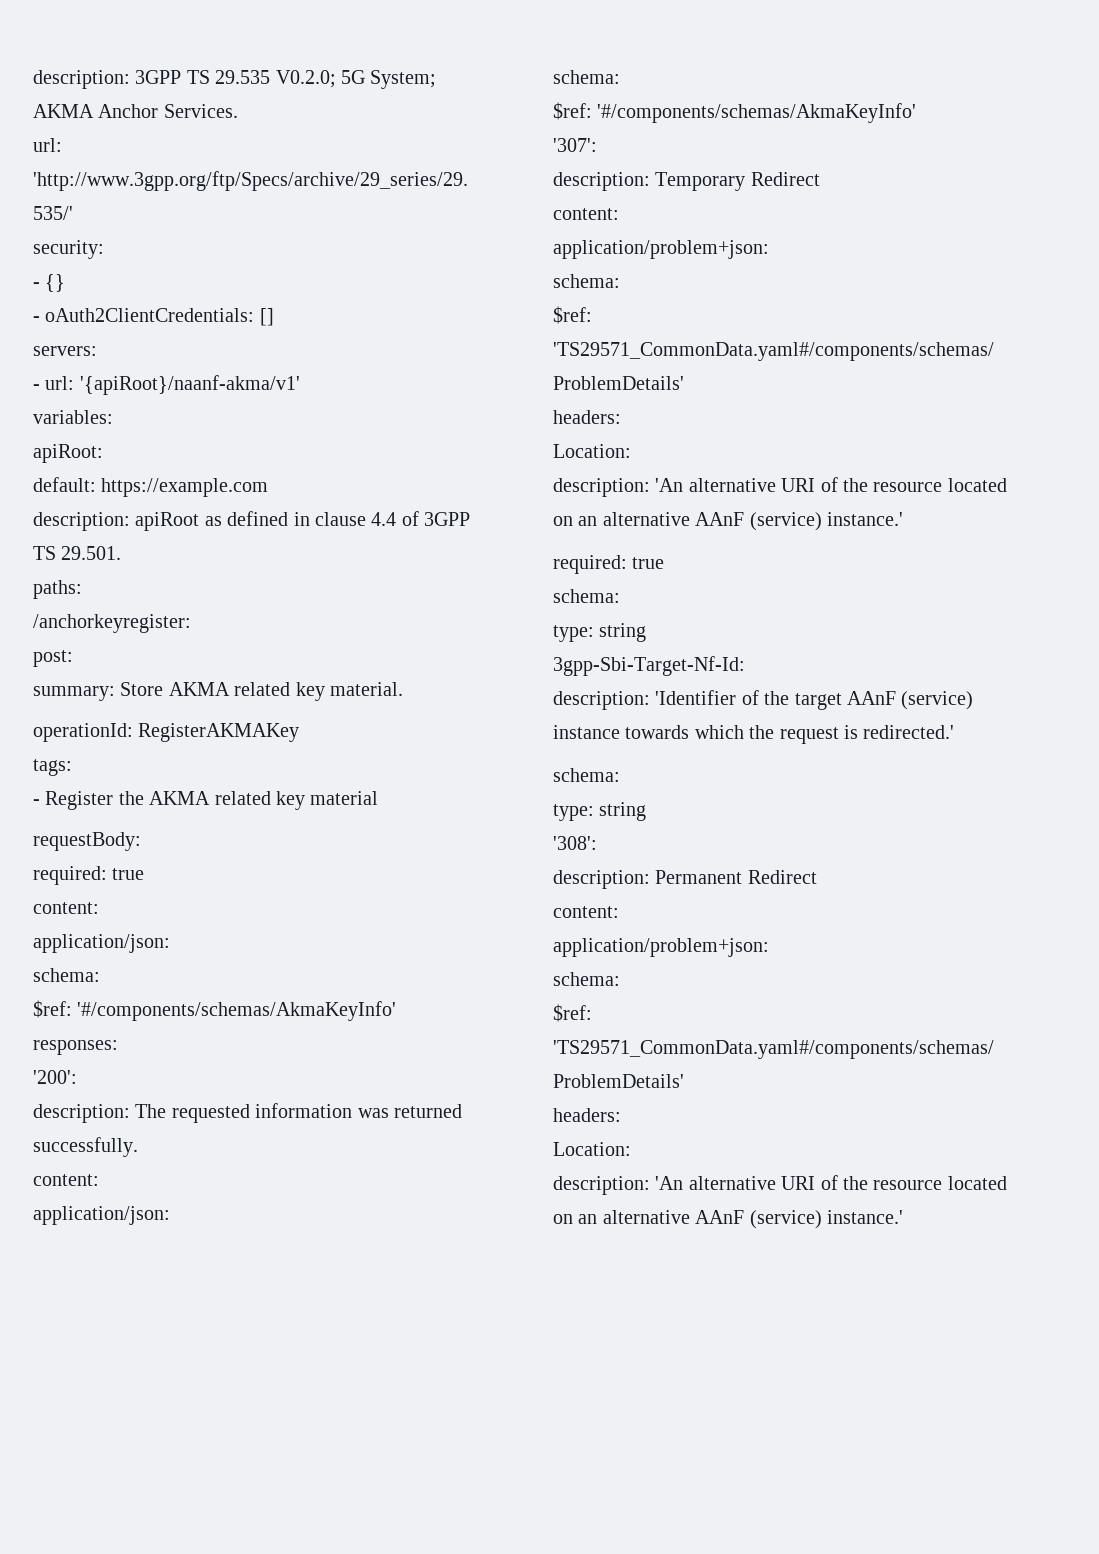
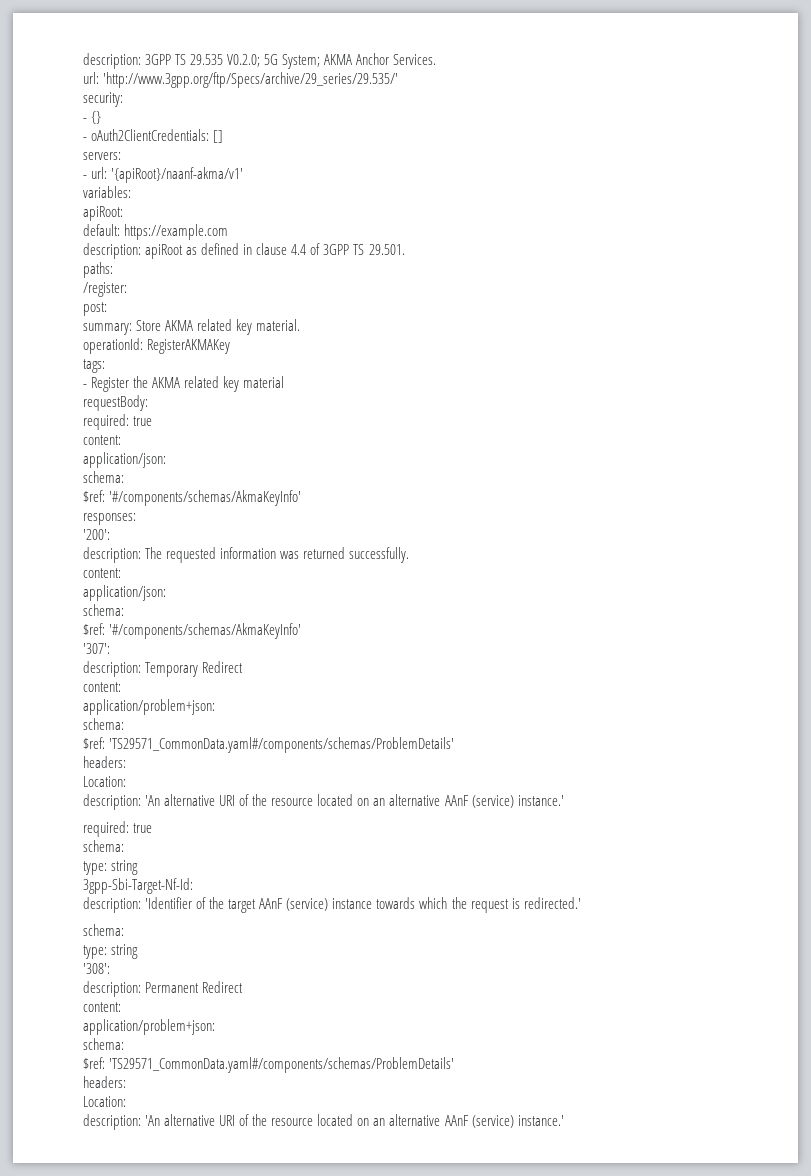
[33,614,191,633] /anchorkeyregister: -> [83,282,127,297] /register:

